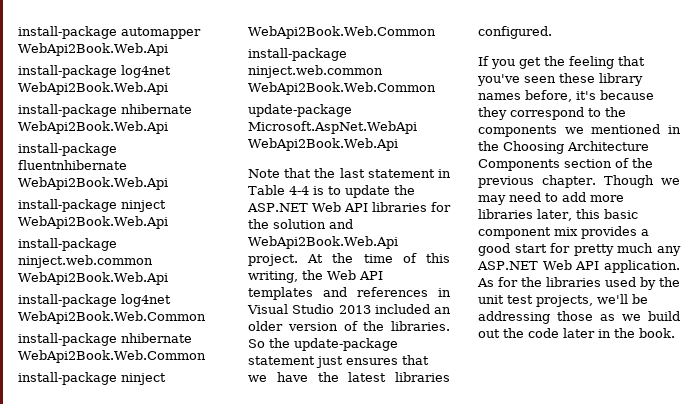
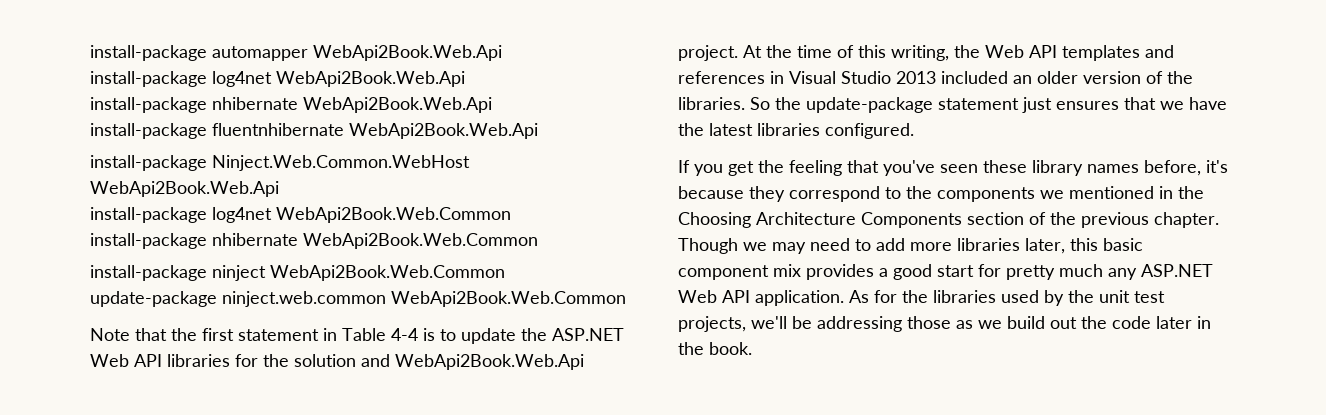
[121,200,166,212] [18,216,168,229] [18,238,117,251] [18,255,153,268] ninject WebApi2Book.Web.Api // install-package ninject.web.common -> [212,155,470,171] Ninject.Web.Common.WebHost
[248,48,347,61] install-package -> [90,291,217,307] update-package
[248,104,352,117] [248,121,417,134] [248,138,398,151] // update-package Microsoft.AspNet.WebApi WebApi2Book.Web.Api -> (626, 299) none
[339,168,365,178] last -> [202,328,234,341] first

